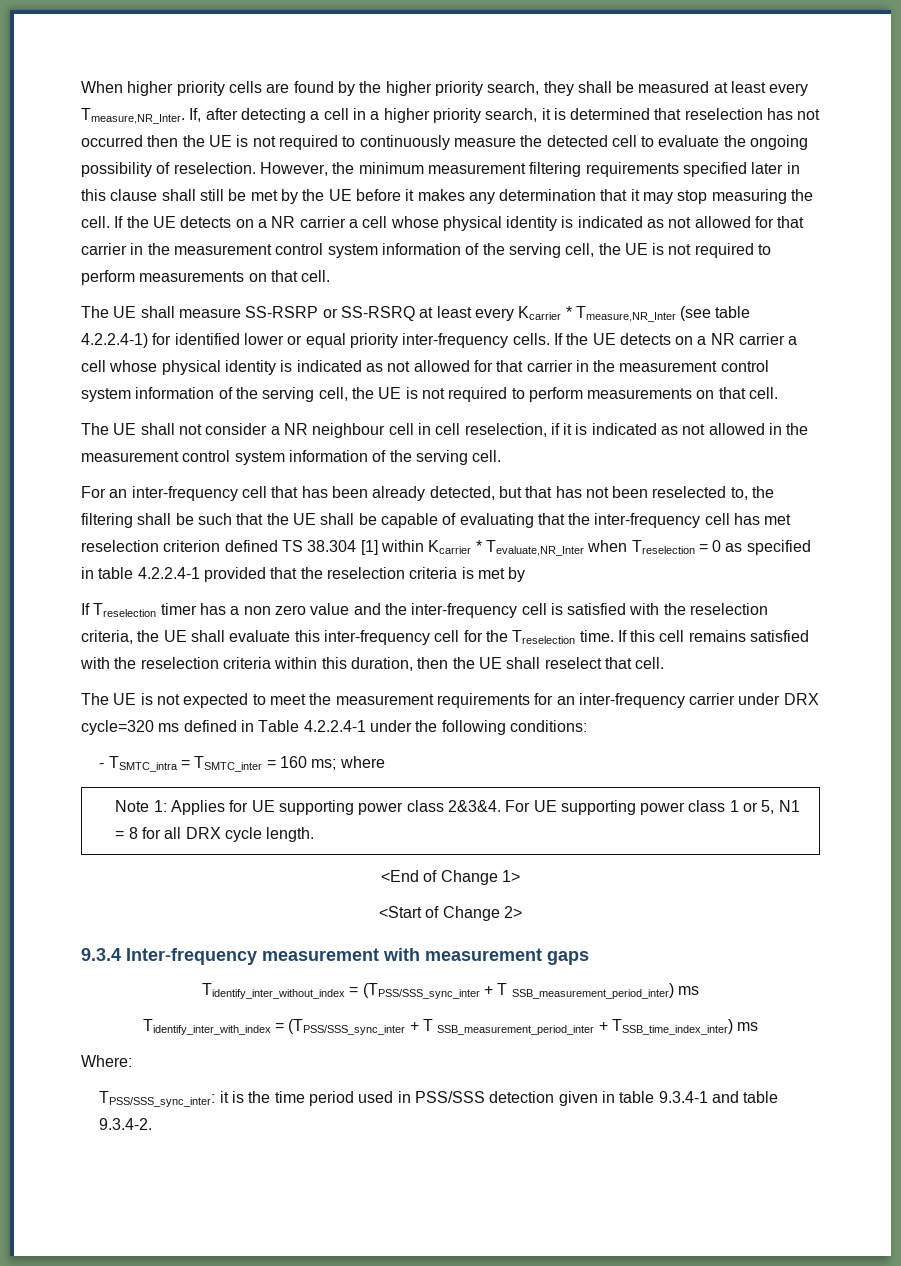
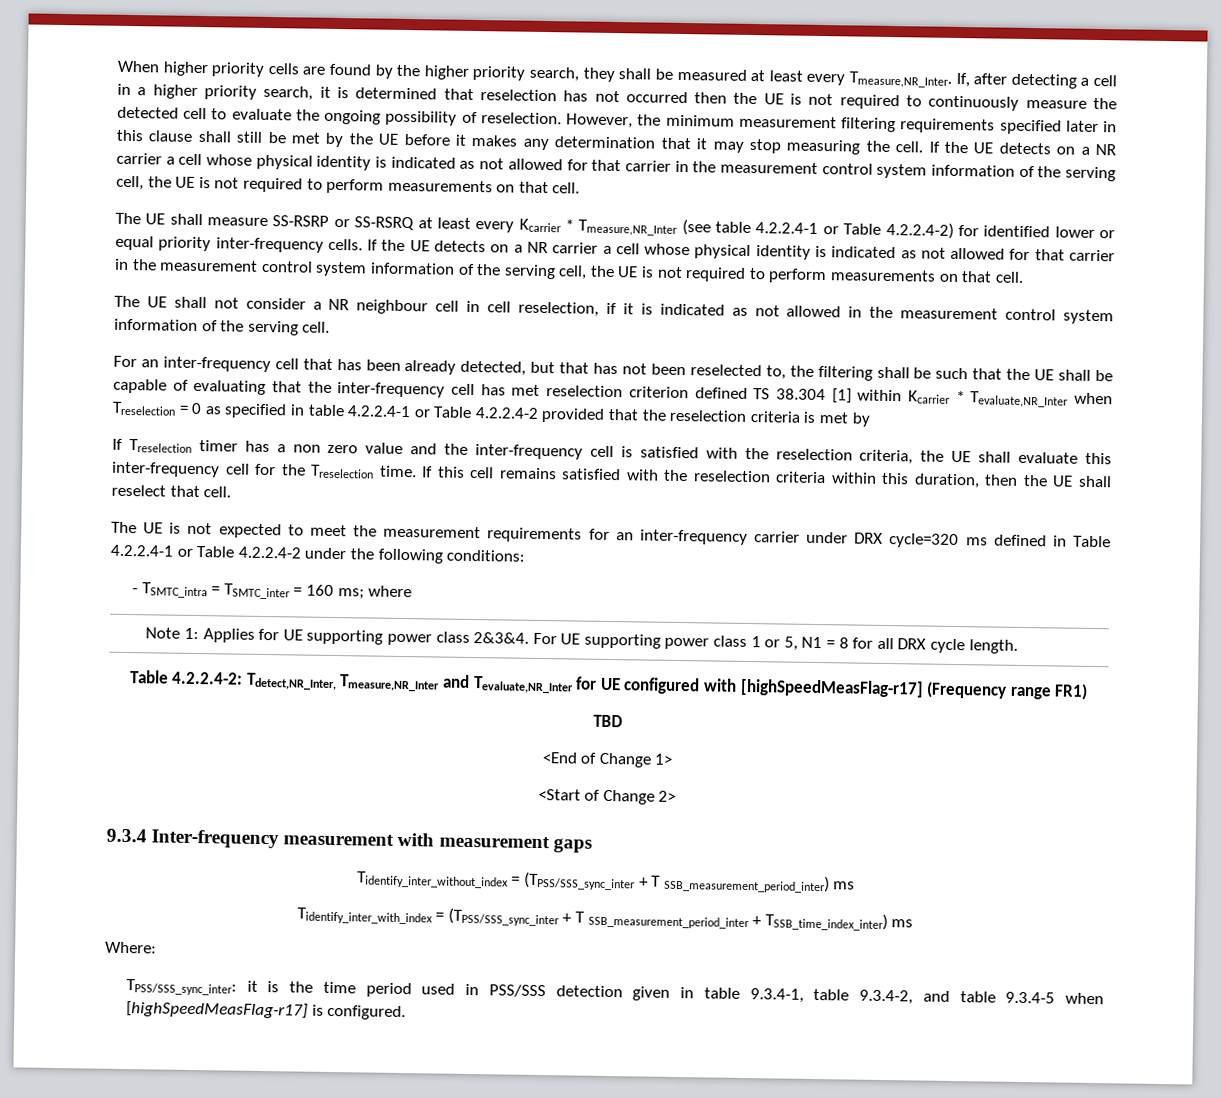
[81,333,148,348] 4.2.2.4-1) -> [755,221,954,239] 4.2.2.4-1 or Table 4.2.2.4-2)
(200, 573) none -> [413,406,539,419] or Table 4.2.2.4-2
(366, 726) none -> [176,546,301,559] or Table 4.2.2.4-2
(315, 834) none -> [129,670,1089,700] [593,714,623,728] // Table 4.2.2.4-2: Tdetect,NR_Inter, Tmeasure,NR_Inter and Tevaluate,NR_Inter for UE configured with [highSpeedMeasFlag-r17] (Frequency range FR1) // TBD
[658,1091,779,1103] [99,1118,153,1130] 9.3.4-1 and table 9.3.4-2. -> [749,988,1105,1005] [125,1001,407,1021] 9.3.4-1, table 9.3.4-2, and table 9.3.4-5 when [highSpeedMeasFlag-r17] is configured.

